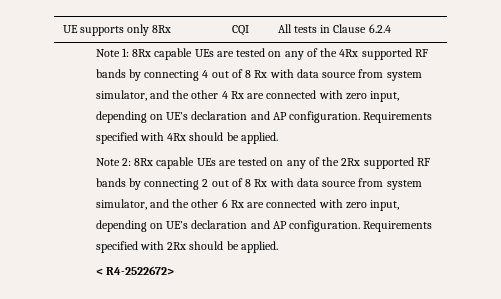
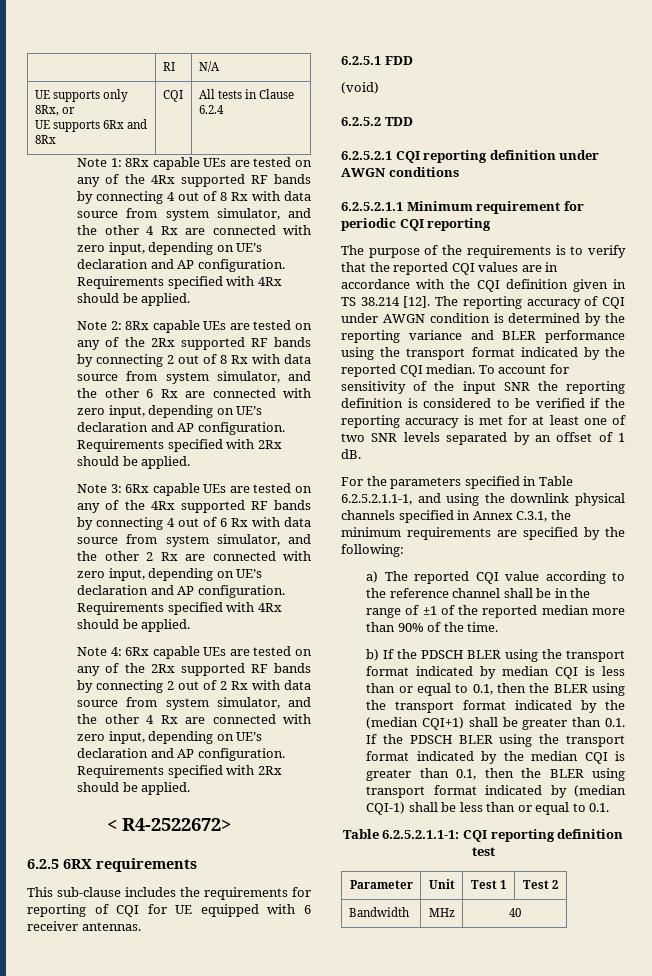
(62, 29) none -> [162,62,175,71] [198,61,220,72] | RI | N/A //
(150, 30) none -> [34,105,75,116] [34,119,147,132] 8Rx, or // UE supports 6Rx and
[95,266,174,275] < R4-2522672> -> [77,483,312,496] [77,500,311,513] [77,517,311,530] [77,534,311,547] [77,551,311,561] [77,568,263,581] [77,585,285,598] [77,602,282,615] [77,619,191,632] [77,646,312,659] [77,663,311,676] [77,680,311,693] [77,697,311,710] [77,714,311,724] [77,731,263,744] [77,748,285,761] [77,765,282,778] [77,782,191,795] [107,818,231,831] [27,858,197,872] [27,887,311,900] [27,904,311,917] [27,921,141,931] [341,56,413,65] [341,82,379,94] [341,117,413,126] [341,150,600,163] [341,167,459,177] [341,201,584,214] [341,218,492,231] [341,245,626,258] [341,262,559,275] [341,279,626,292] [341,296,625,309] [341,313,625,326] [341,330,625,343] [341,347,625,360] [341,364,569,377] [341,381,625,394] [341,398,625,408] [341,415,626,428] [341,432,625,445] [341,449,361,459] [341,476,573,489] [341,493,625,506] [341,510,571,523] [341,527,625,540] [341,544,404,557] [366,571,625,584] [366,588,591,598] [366,605,625,618] [366,622,499,632] [366,649,625,662] [366,666,625,679] [366,683,625,696] [366,700,625,713] [366,717,625,730] [366,734,625,747] [366,751,625,764] [366,768,625,781] [366,785,626,798] [366,802,610,815] [342,829,624,842] [471,847,495,856] [349,880,413,889] [428,879,455,889] [470,880,507,889] [522,880,559,889] [348,907,409,917] [428,908,455,917] [508,908,521,917] Note 3: 6Rx capable UEs are tested on any of the 4Rx supported RF bands by connecting 4 out of 6 Rx with data source from system simulator, and the other 2 Rx are connected with zero input, depending on UE’s declaration and AP configuration. Requirements specified with 4Rx should be applied. // Note 4: 6Rx capable UEs are tested on any of the 2Rx supported RF bands by connecting 2 out of 2 Rx with data source from system simulator, and the other 4 Rx are connected with zero input, depending on UE’s declaration and AP configuration. Requirements specified with 2Rx should be applied. // < R4-2522672> // 6.2.5 6RX requirements // This sub-clause includes the requirements for reporting of CQI for UE equipped with 6 receiver antennas. // 6.2.5.1 FDD // (void) // 6.2.5.2 TDD // 6.2.5.2.1 CQI reporting definition under AWGN conditions // 6.2.5.2.1.1 Minimum requirement for periodic CQI reporting // The purpose of the requirements is to verify that the reported CQI values are in accordance with the CQI definition given in TS 38.214 [12]. The reporting accuracy of CQI under AWGN condition is determined by the reporting variance and BLER performance using the transport format indicated by the reported CQI median. To account for sensitivity of the input SNR the reporting definition is considered to be verified if the reporting accuracy is met for at least one of two SNR levels separated by an offset of 1 dB. // For the parameters specified in Table 6.2.5.2.1.1-1, and using the downlink physical channels specified in Annex C.3.1, the minimum requirements are specified by the following: // a) The reported CQI value according to the reference channel shall be in the range of ±1 of the reported median more than 90% of the time. // b) If the PDSCH BLER using the transport format indicated by median CQI is less than or equal to 0.1, then the BLER using the transport format indicated by the (median CQI+1) shall be greater than 0.1. If the PDSCH BLER using the transport format indicated by the median CQI is greater than 0.1, then the BLER using transport format indicated by (median CQI-1) shall be less than or equal to 0.1. // Table 6.2.5.2.1.1-1: CQI reporting definition test // Parameter | Unit | Test 1 | Test 2 // Bandwidth | MHz | 40

